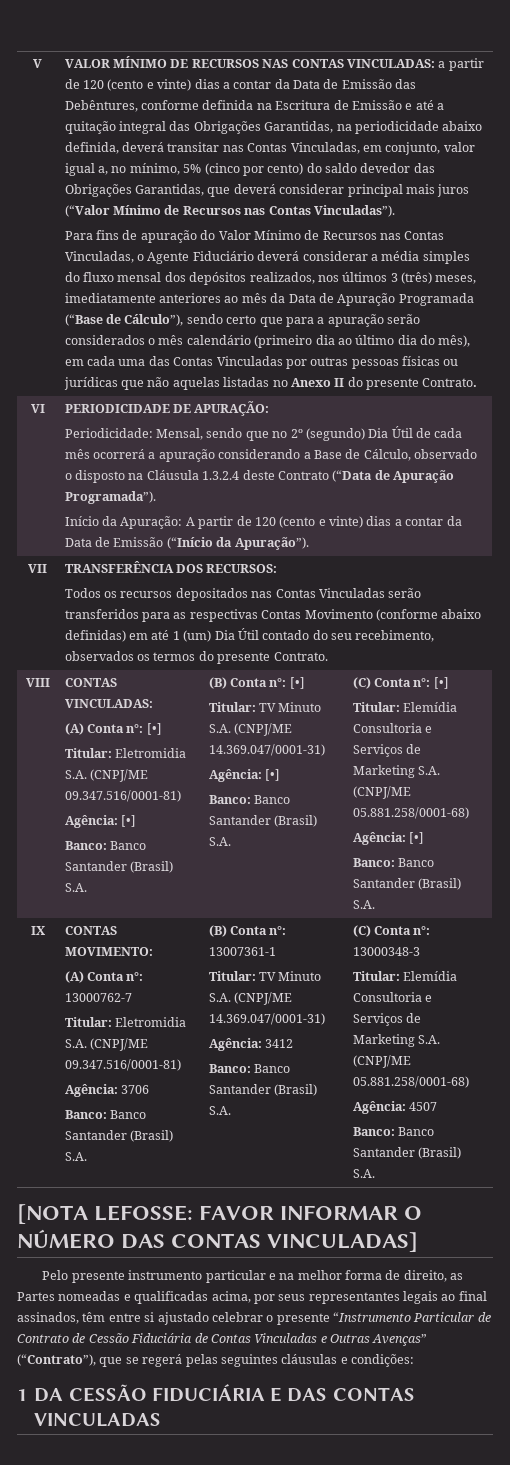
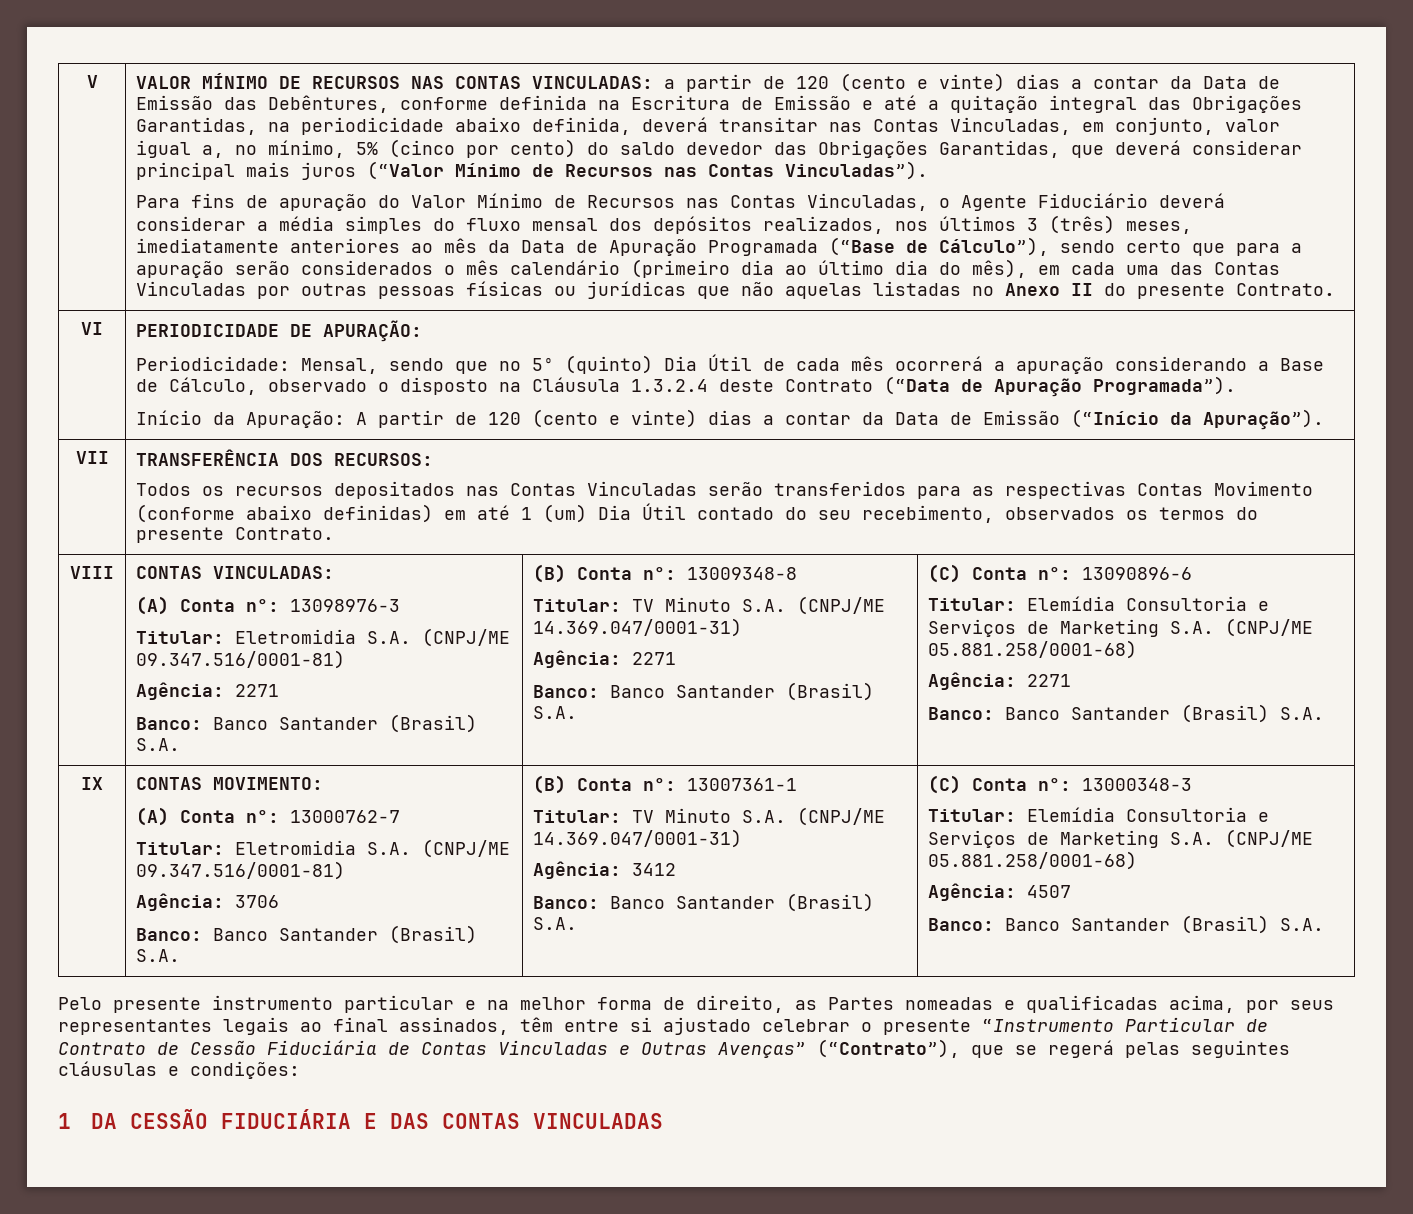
[290,428,365,441] 2º (segundo) -> [532,355,654,374] 5º (quinto)
[146,723,162,735] [64,748,187,758] [64,769,149,782] [64,790,181,802] [64,815,137,828] [64,841,147,850] [64,861,174,873] [64,883,87,892] [208,677,305,689] [208,702,322,712] [208,723,293,736] [208,744,325,756] [208,769,281,782] [208,795,291,804] [208,815,318,827] [208,837,231,846] [352,677,449,689] [•] // Titular: Eletromidia S.A. (CNPJ/ME 09.347.516/0001-81) // Agência: [•] // Banco: Banco Santander (Brasil) S.A. | (B) Conta n°: [•] // Titular: TV Minuto S.A. (CNPJ/ME 14.369.047/0001-31) // Agência: [•] // Banco: Banco Santander (Brasil) S.A. | (C) Conta n°: [•] -> [290,599,401,612] [136,628,511,647] [136,650,346,669] [136,682,280,700] [136,714,478,733] [136,738,181,751] [533,564,798,583] [533,596,886,615] [533,618,743,637] [533,650,677,668] [533,682,875,701] [533,706,578,719] [928,564,1193,583] 13098976-3 // Titular: Eletromidia S.A. (CNPJ/ME 09.347.516/0001-81) // Agência: 2271 // Banco: Banco Santander (Brasil) S.A. | (B) Conta n°: 13009348-8 // Titular: TV Minuto S.A. (CNPJ/ME 14.369.047/0001-31) // Agência: 2271 // Banco: Banco Santander (Brasil) S.A. | (C) Conta n°: 13090896-6
[409,832,425,844] [•] -> [1027,674,1072,687] 2271
[17,1204,422,1224] [17,1229,418,1252] // [NOTA LEFOSSE: FAVOR INFORMAR O NÚMERO DAS CONTAS VINCULADAS] -> (1325, 924) none

